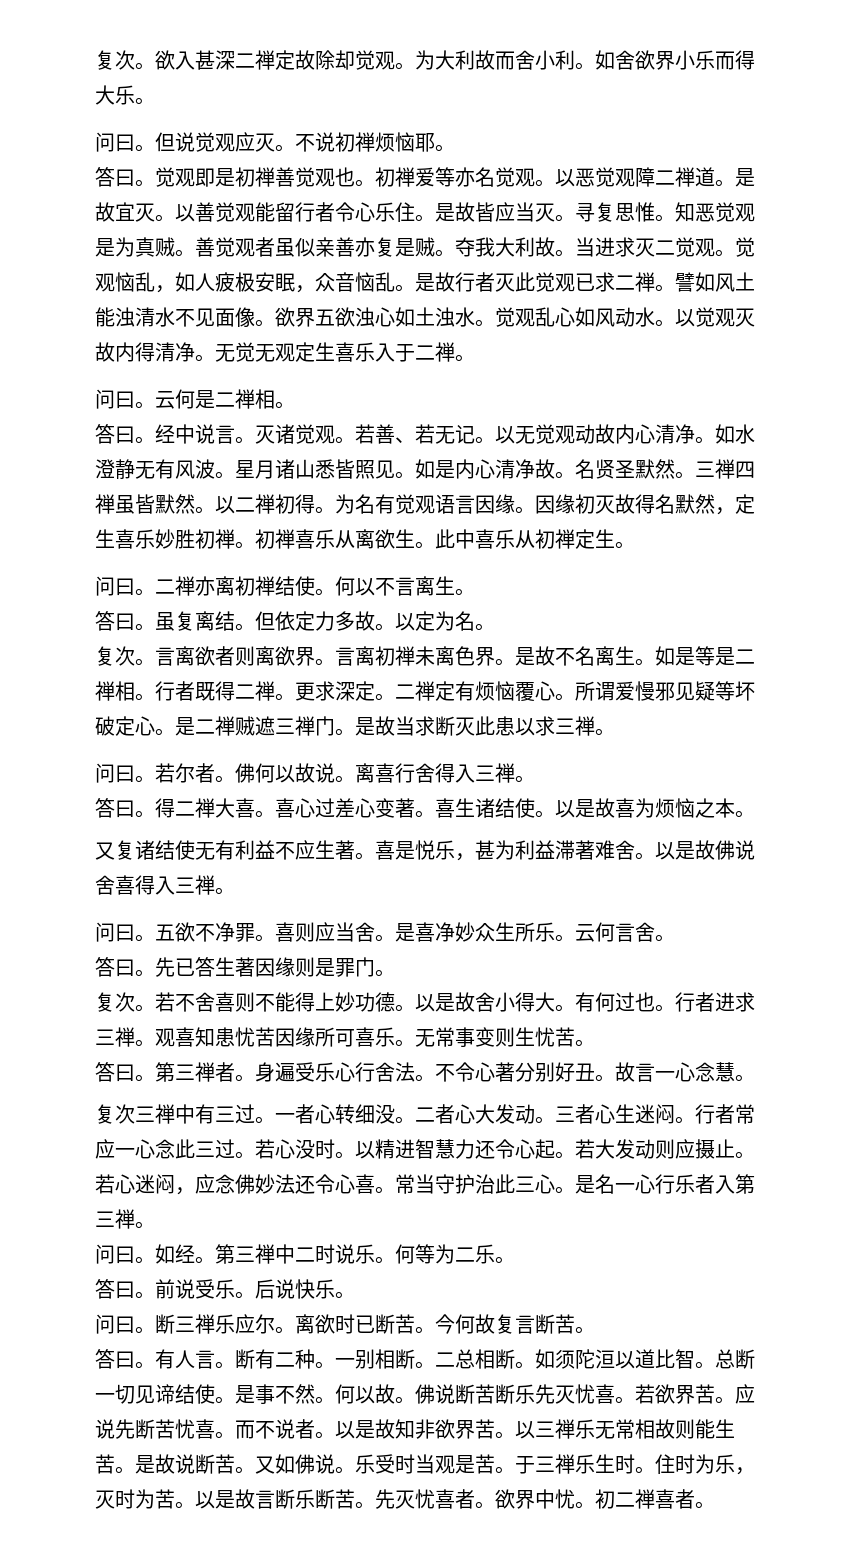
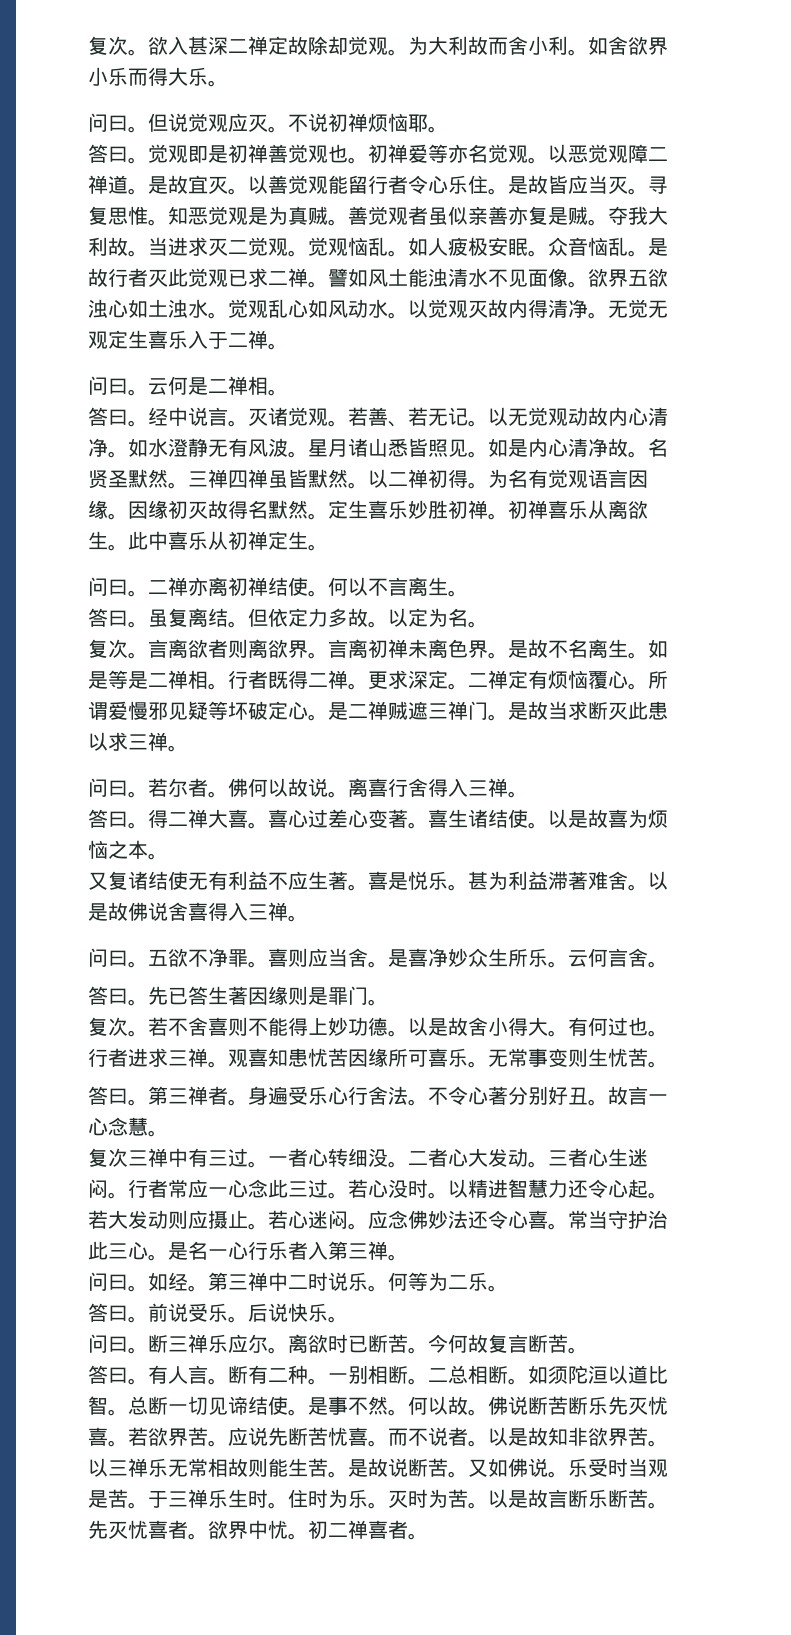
[155,285,175,293] ， -> [388,250,408,257] 。
[295,285,315,293] ， -> [528,250,548,257] 。
[715,507,735,515] ， -> [308,513,328,520] 。
[455,853,475,861] ， -> [448,884,468,891] 。
[175,1187,195,1195] ， -> [348,1223,368,1230] 。
[735,1467,755,1475] ， -> [368,1502,388,1509] 。

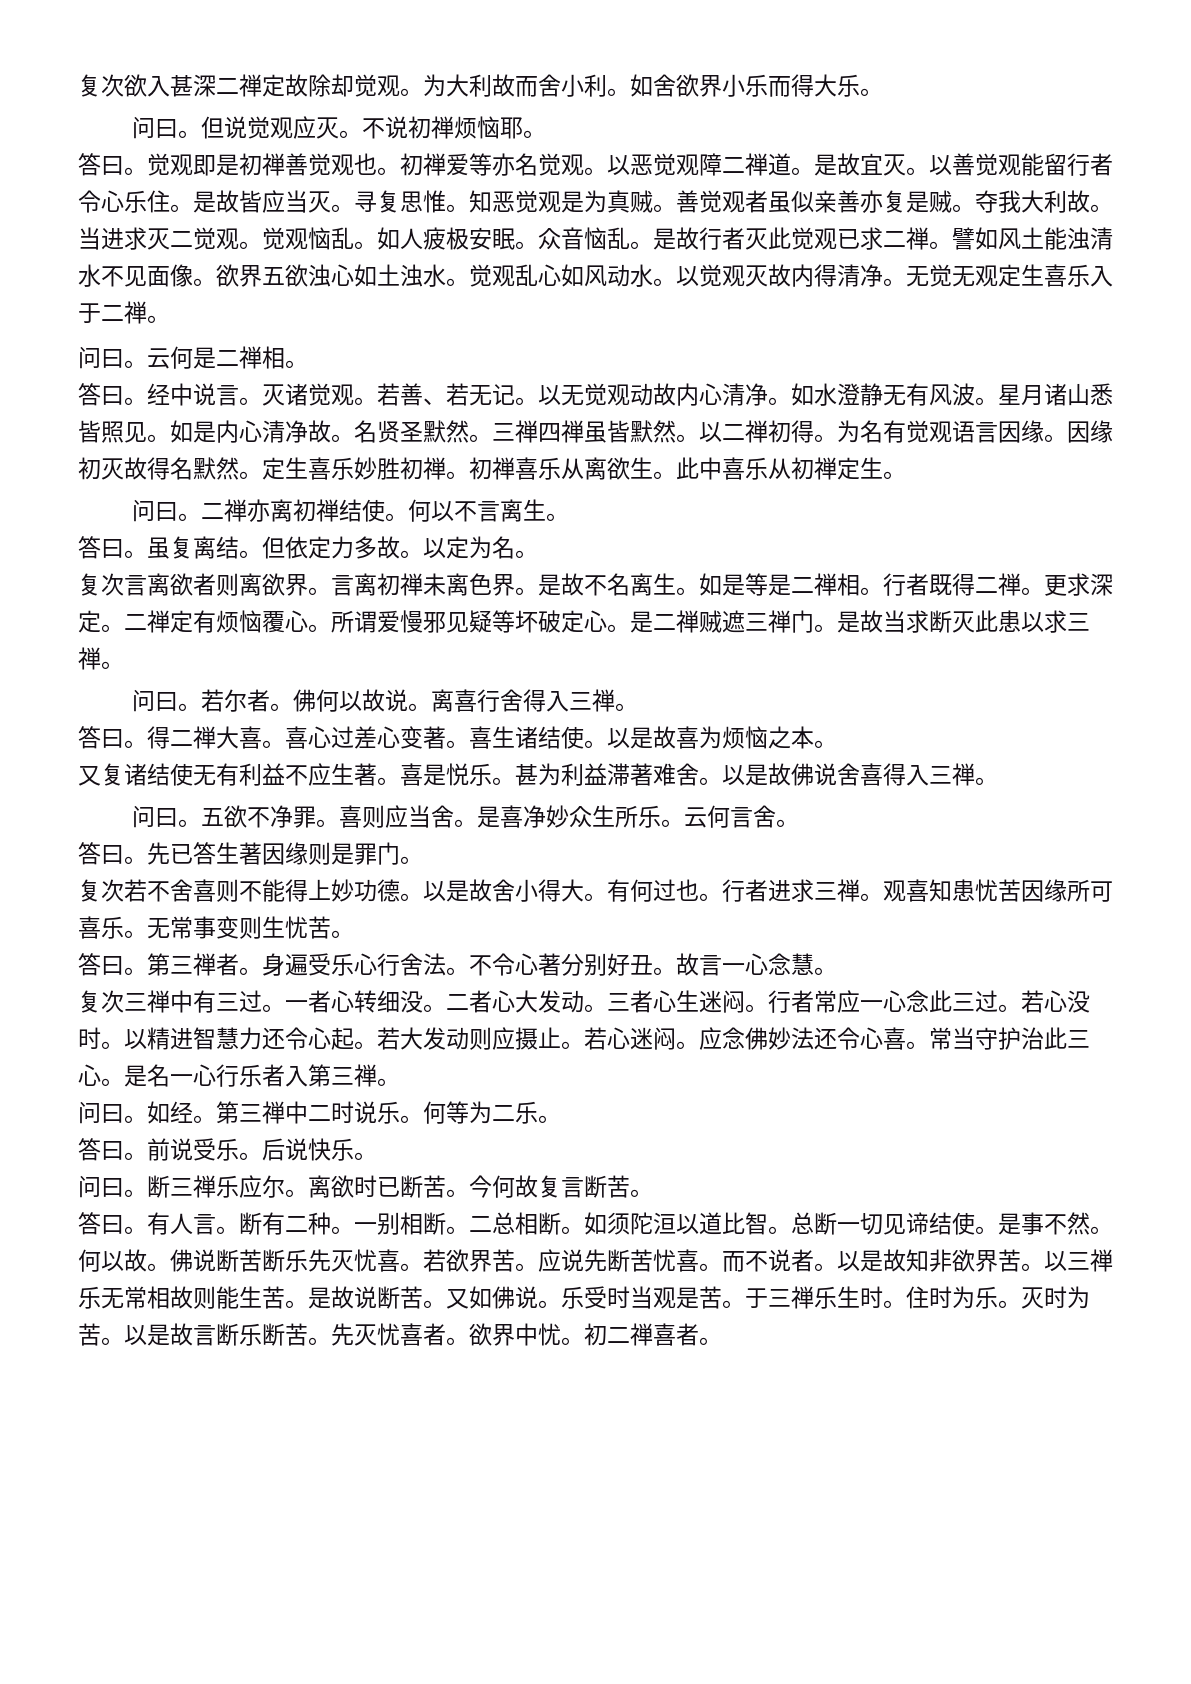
[88,36,148,56] 复次。 -> [78,74,124,97] 复次
[128,652,148,659] 。 -> (124, 584) none
[128,1030,148,1037] 。 -> (124, 890) none

